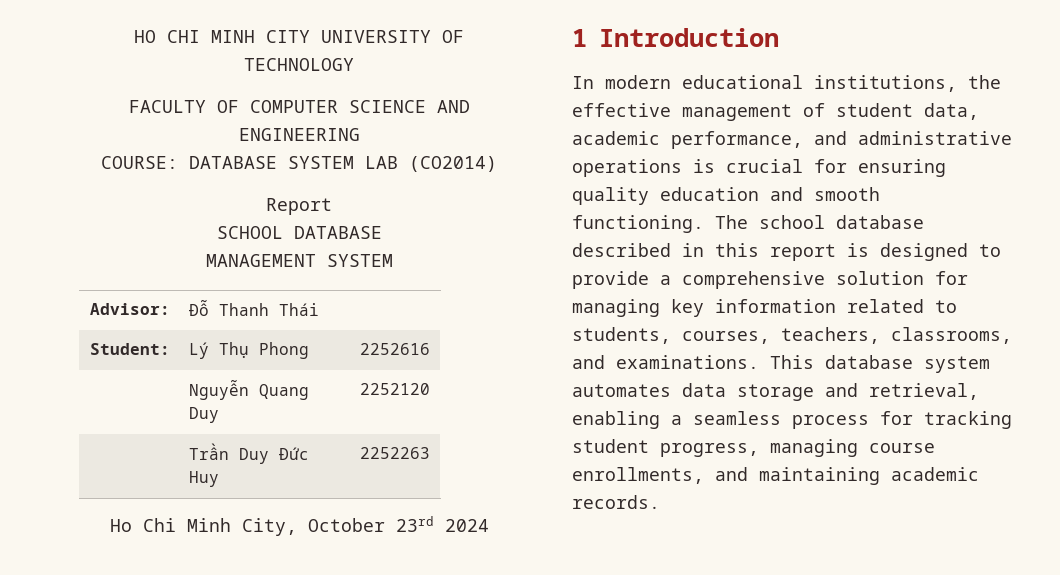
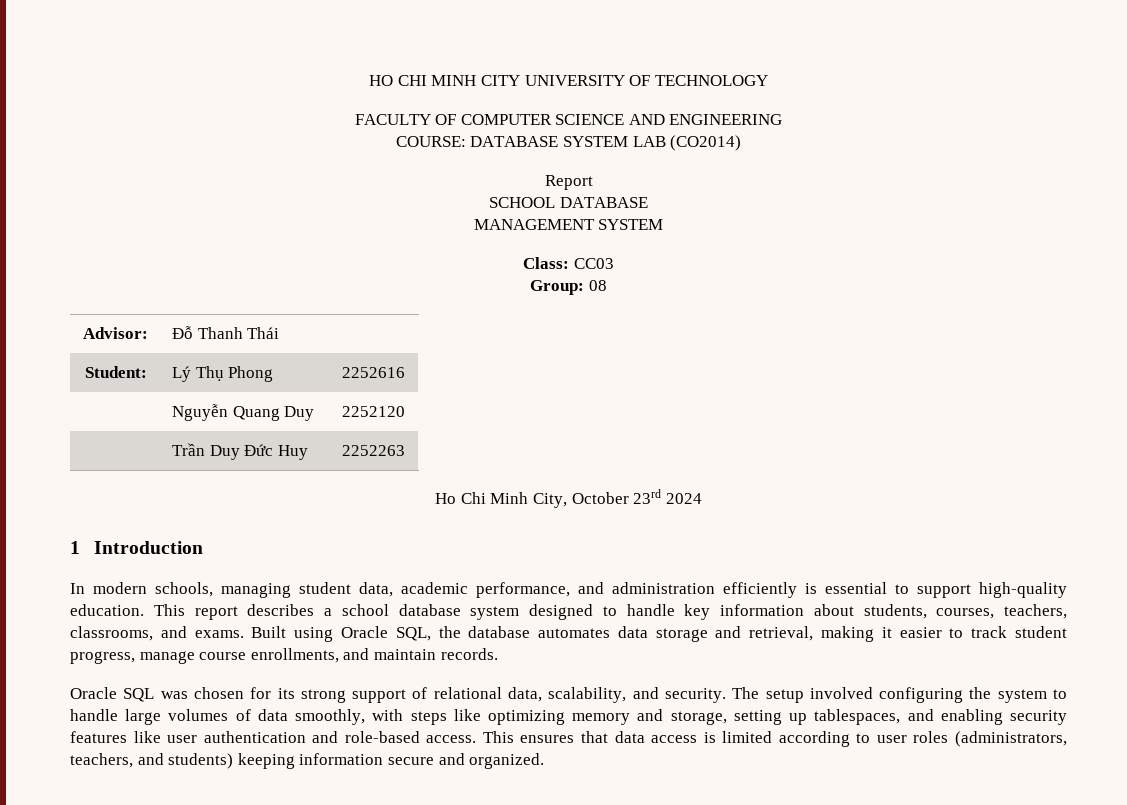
(393, 260) none -> [523,257,614,269] [530,280,607,295] // Class: CC03 // Group: 08
[682,75,1001,92] [572,103,825,121] educational institutions, the effective management of -> [155,582,291,598] schools, managing
[858,131,1012,145] [572,159,946,177] [572,187,880,205] [572,215,924,233] [572,243,1001,261] [572,271,968,289] [572,299,957,317] administrative operations is crucial for ensuring quality education and smooth functioning. The school database described in this report is designed to provide a comprehensive solution for managing key information related to -> [612,582,1067,598] [70,604,854,620] administration efficiently is essential to support high-quality education. This report describes a school database system designed to handle key information about
[616,355,990,373] examinations. This database system -> [194,626,531,642] exams. Built using Oracle SQL, the database
[572,411,1012,429] enabling a seamless process for tracking -> [821,626,1008,642] making it easier to track
[770,439,858,457] managing -> [139,651,195,664] manage
[759,467,979,485] maintaining academic -> [373,649,436,660] maintain
(660, 502) none -> [70,687,1067,703] [70,709,1067,725] [70,731,1067,747] [70,753,545,769] // Oracle SQL was chosen for its strong support of relational data, scalability, and security. The setup involved configuring the system to handle large volumes of data smoothly, with steps like optimizing memory and storage, setting up tablespaces, and enabling security features like user authentication and role-based access. This ensures that data access is limited according to user roles (administrators, teachers, and students) keeping information secure and organized.

